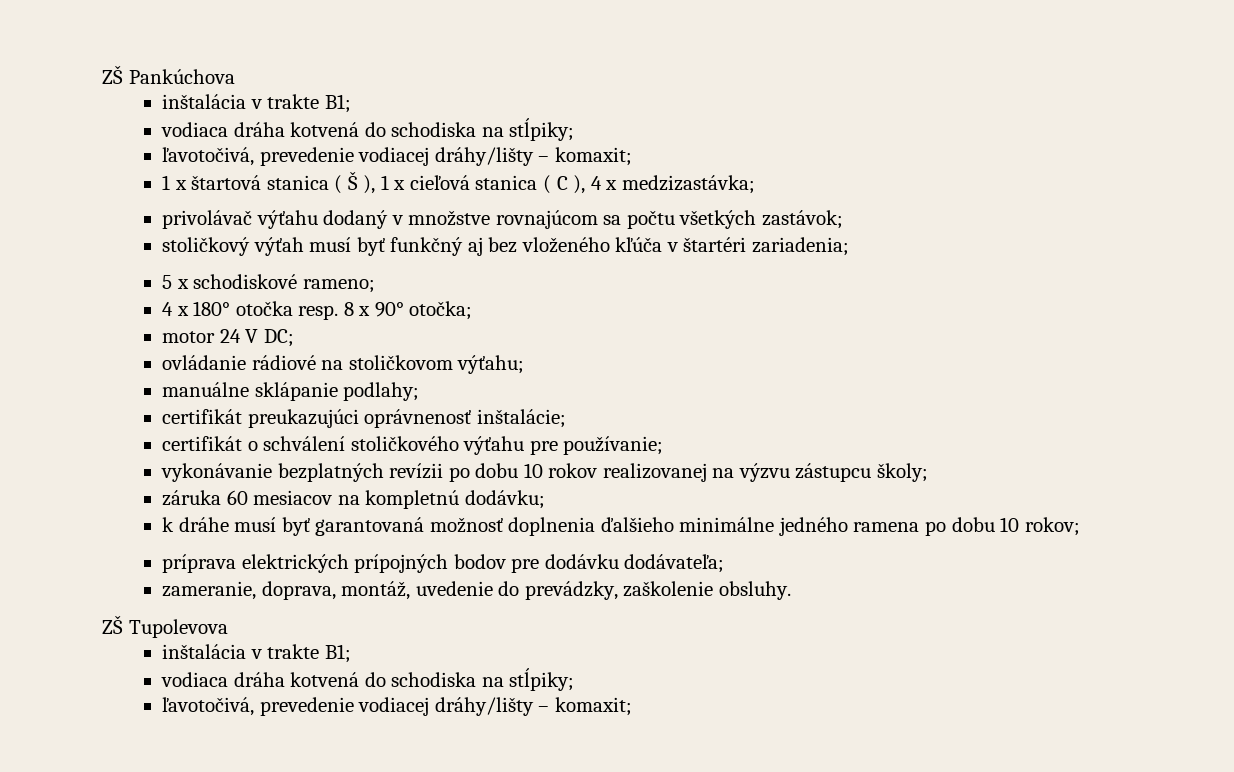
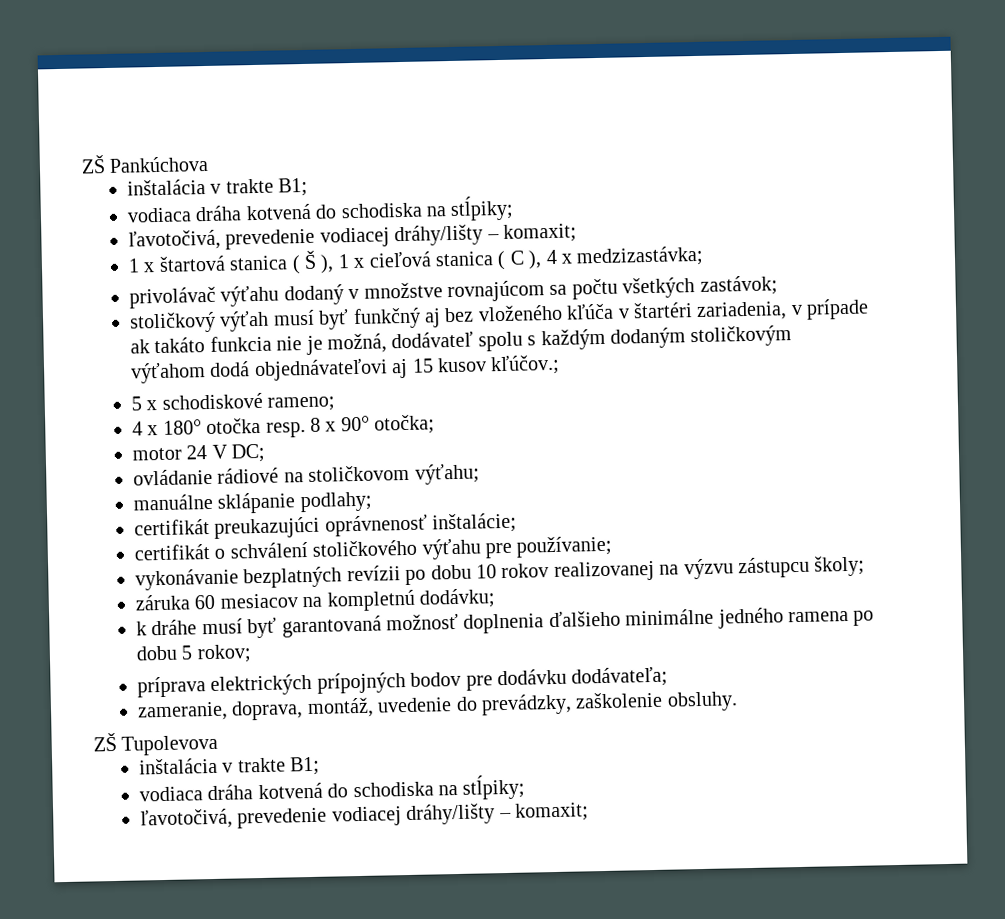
[751,237,849,256] zariadenia; -> [696,298,870,321] [130,325,793,355] [130,354,561,384] zariadenia, v prípade ak takáto funkcia nie je možná, dodávateľ spolu s každým dodaným stoličkovým výťahom dodá objednávateľovi aj 15 kusov kľúčov.;
[1000,517,1020,532] 10 -> [181,645,194,660] 5

